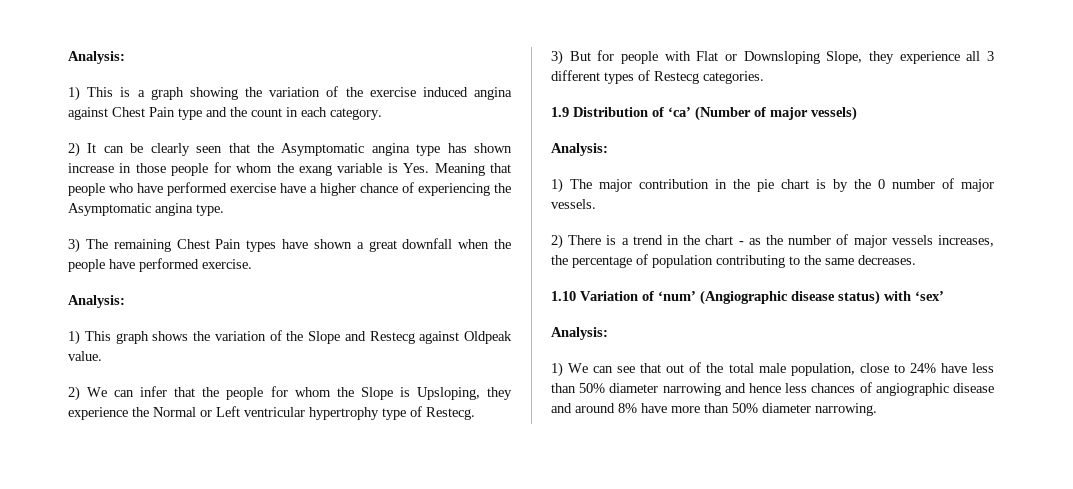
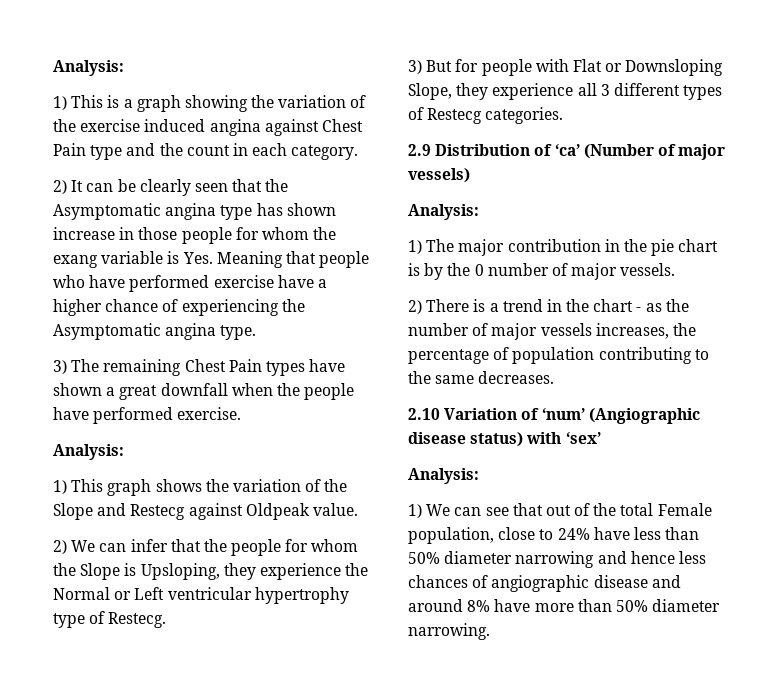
[551,107,569,117] 1.9 -> [408,144,431,156] 2.9
[551,291,576,301] 1.10 -> [408,408,440,420] 2.10
[758,363,786,373] male -> [657,503,712,516] Female

